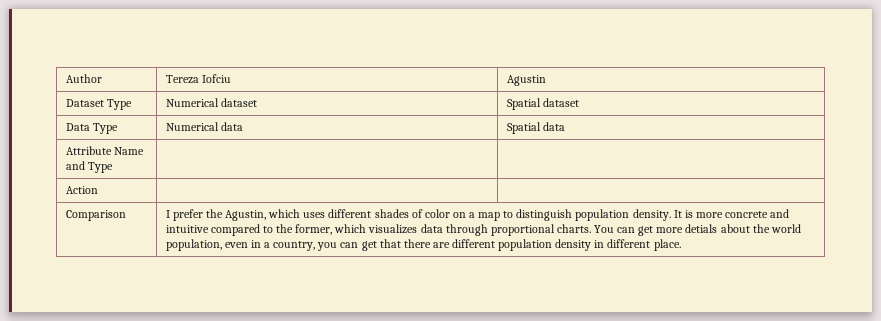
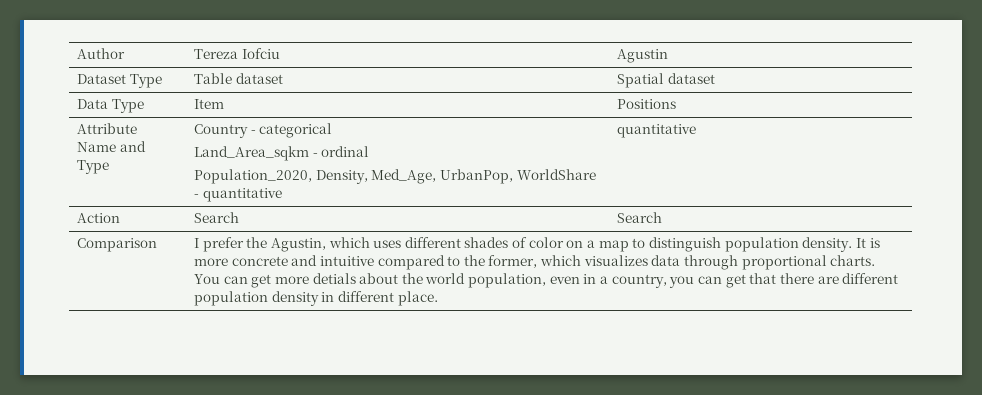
[165,98,219,107] Numerical -> [193,73,232,84] Table
[165,122,243,131] [506,122,565,134] Numerical data | Spatial data -> [193,99,224,109] [616,99,676,109] Item | Positions
(113, 167) | -> [193,123,333,138] [193,146,370,161] [193,169,596,184] [193,188,282,202] [616,124,696,138] Country - categorical // Land_Area_sqkm - ordinal // Population_2020, Density, Med_Age, UrbanPop, WorldShare - quantitative | quantitative
(98, 190) | -> [193,212,239,223] [616,212,662,223] Search | Search

